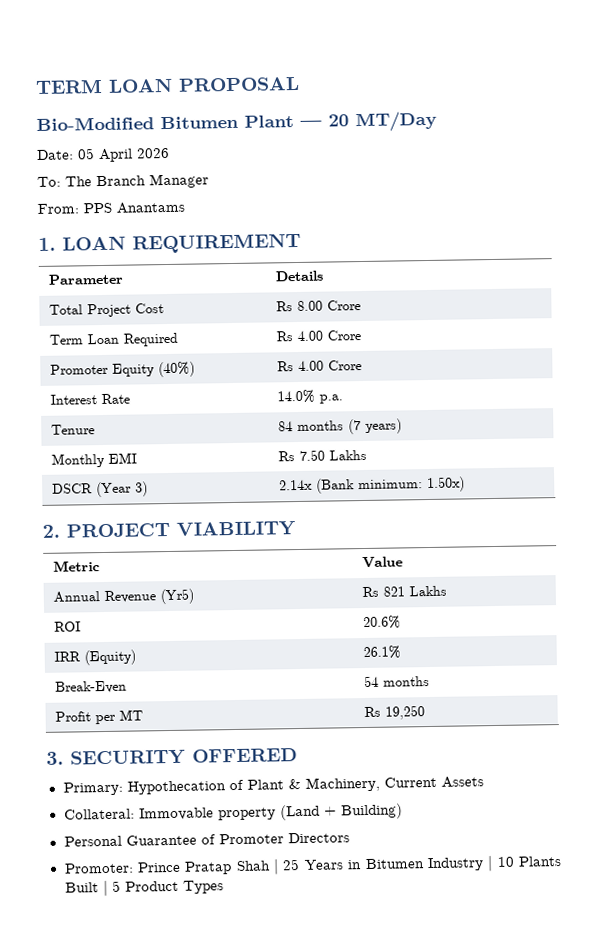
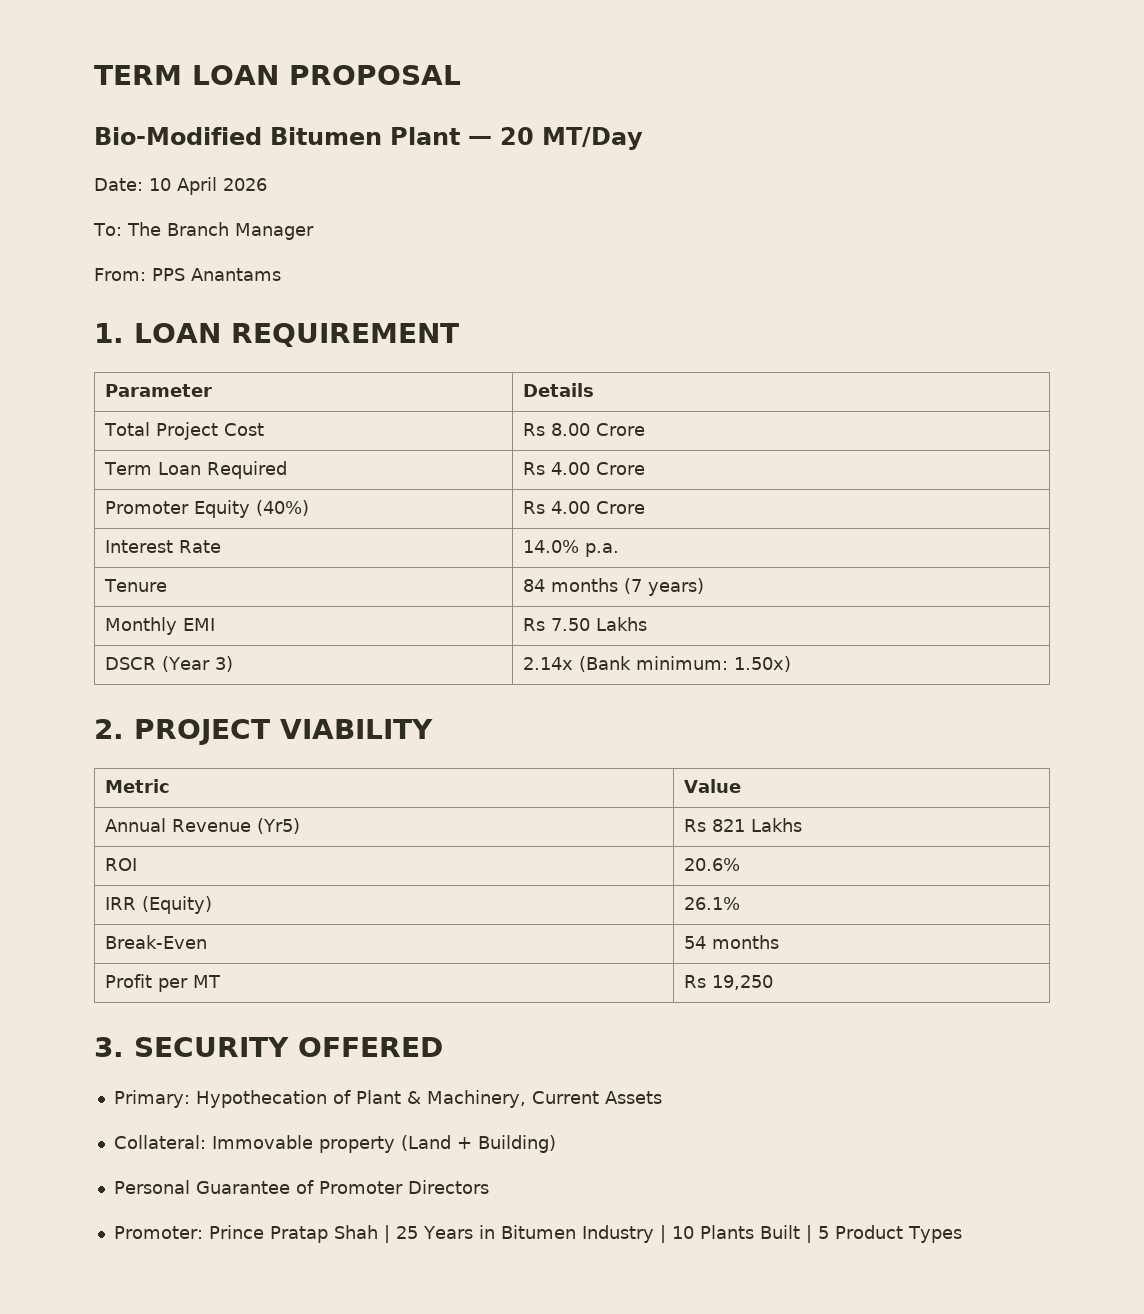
[77,148,95,160] 05 -> [149,178,171,191] 10

